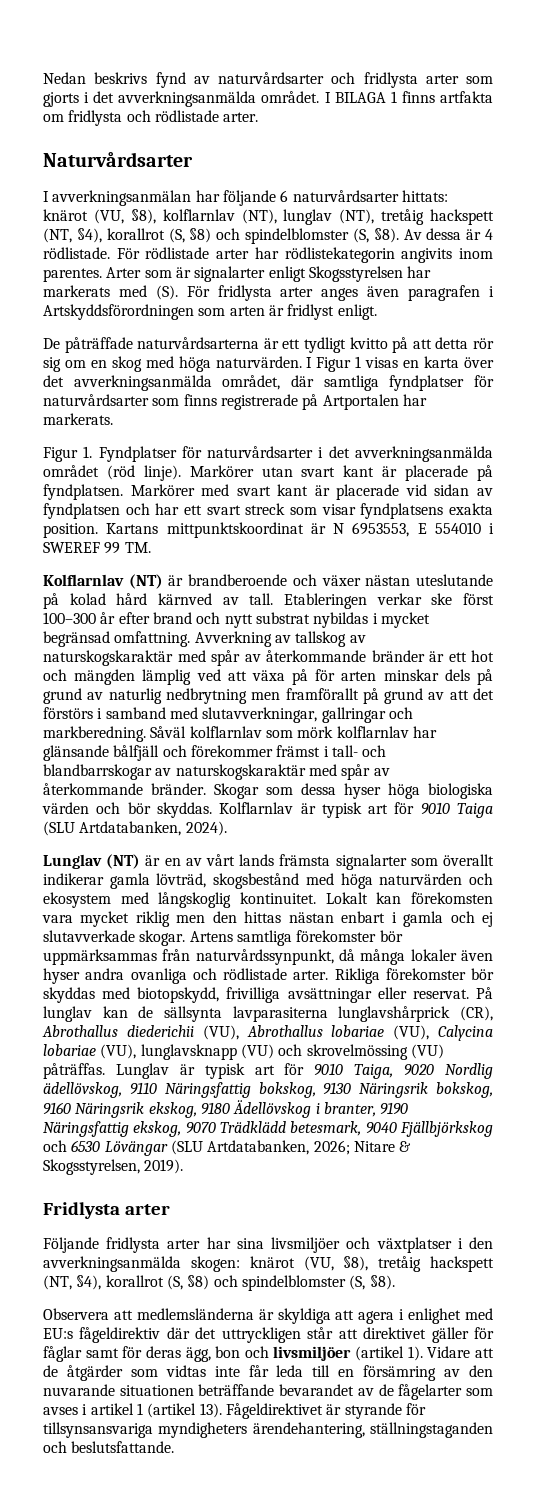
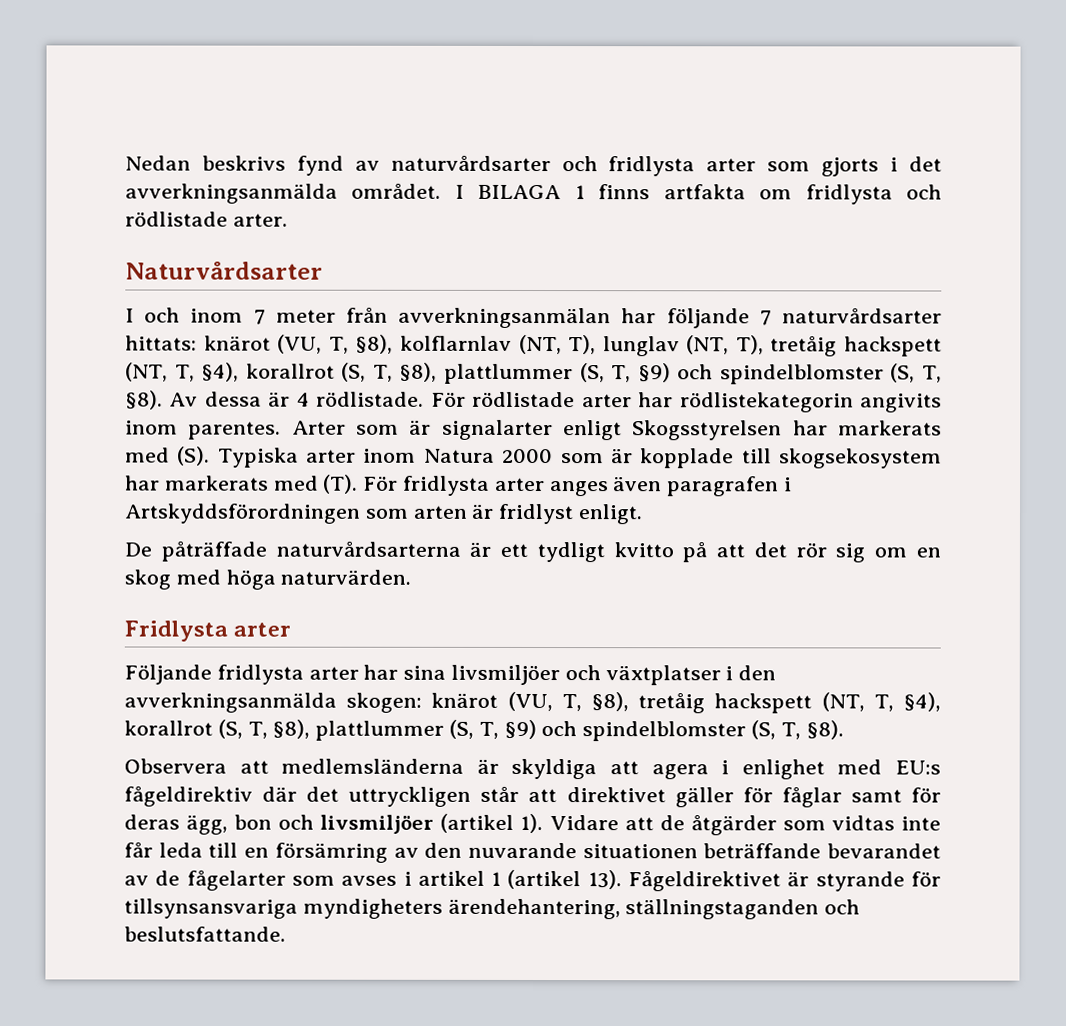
(49, 196) none -> [144,306,388,325] och inom 7 meter från
[280,190,289,202] 6 -> [759,310,772,326] 7
(124, 216) none -> [328,336,349,354] T,
[241,209,494,225] [43,228,369,244] (NT), lunglav (NT), tretåig hackspett (NT, §4), korallrot (S, §8) och spindelblomster (S, -> [518,334,942,357] [125,362,942,385] (NT, T), lunglav (NT, T), tretåig hackspett (NT, T, §4), korallrot (S, T, §8), plattlummer (S, T, §9) och spindelblomster (S, T,
(178, 292) none -> [217,447,943,469] [125,474,359,494] Typiska arter inom Natura 2000 som är kopplade till skogsekosystem har markerats med (T).
[435,337,469,349] detta -> [753,542,787,558] det
[306,356,494,372] [43,375,495,391] [43,394,427,410] [43,413,113,425] [43,446,493,462] [43,465,494,481] [43,484,493,500] [43,503,494,519] [43,522,494,538] [43,542,151,554] [43,574,494,589] [43,593,495,609] [43,612,430,628] [43,631,366,647] [43,650,494,666] [43,669,494,685] [43,688,495,704] [43,707,413,723] [43,726,437,742] [43,745,387,761] [43,764,390,780] [43,783,493,799] [42,802,494,818] [43,821,227,836] [43,854,494,870] [43,873,493,889] [43,892,494,908] [42,911,493,927] [43,930,403,946] [43,949,493,965] [43,968,494,984] [43,987,494,1003] [43,1006,494,1022] [42,1025,493,1041] [43,1044,444,1060] [43,1063,494,1079] [43,1082,493,1098] [43,1100,409,1118] [43,1121,493,1137] [43,1140,412,1156] [43,1159,184,1175] I Figur 1 visas en karta över det avverkningsanmälda området, där samtliga fyndplatser för naturvårdsarter som finns registrerade på Artportalen har markerats. // Figur 1. Fyndplatser för naturvårdsarter i det avverkningsanmälda området (röd linje). Markörer utan svart kant är placerade på fyndplatsen. Markörer med svart kant är placerade vid sidan av fyndplatsen och har ett svart streck som visar fyndplatsens exakta position. Kartans mittpunktskoordinat är N 6953553, E 554010 i SWEREF 99 TM. // Kolflarnlav (NT) är brandberoende och växer nästan uteslutande på kolad hård kärnved av tall. Etableringen verkar ske först 100–300 år efter brand och nytt substrat nybildas i mycket begränsad omfattning. Avverkning av tallskog av naturskogskaraktär med spår av återkommande bränder är ett hot och mängden lämplig ved att växa på för arten minskar dels på grund av naturlig nedbrytning men framförallt på grund av att det förstörs i samband med slutavverkningar, gallringar och markberedning. Såväl kolflarnlav som mörk kolflarnlav har glänsande bålfjäll och förekommer främst i tall- och blandbarrskogar av naturskogskaraktär med spår av återkommande bränder. Skogar som dessa hyser höga biologiska värden och bör skyddas. Kolflarnlav är typisk art för 9010 Taiga (SLU Artdatabanken, 2024). // Lunglav (NT) är en av vårt lands främsta signalarter som överallt indikerar gamla lövträd, skogsbestånd med höga naturvärden och ekosystem med långskoglig kontinuitet. Lokalt kan förekomsten vara mycket riklig men den hittas nästan enbart i gamla och ej slutavverkade skogar. Artens samtliga förekomster bör uppmärksammas från naturvårdssynpunkt, då många lokaler även hyser andra ovanliga och rödlistade arter. Rikliga förekomster bör skyddas med biotopskydd, frivilliga avsättningar eller reservat. På lunglav kan de sällsynta lavparasiterna lunglavshårprick (CR), Abrothallus diederichii (VU), Abrothallus lobariae (VU), Calycina lobariae (VU), lunglavsknapp (VU) och skrovelmössing (VU) påträffas. Lunglav är typisk art för 9010 Taiga, 9020 Nordlig ädellövskog, 9110 Näringsfattig bokskog, 9130 Näringsrik bokskog, 9160 Näringsrik ekskog, 9180 Ädellövskog i branter, 9190 Näringsfattig ekskog, 9070 Trädklädd betesmark, 9040 Fjällbjörkskog och 6530 Lövängar (SLU Artdatabanken, 2026; Nitare & Skogsstyrelsen, 2019). -> (412, 577) none
(334, 1263) none -> [561,694,582,712] T,
[76,1275,366,1291] §4), korallrot (S, §8) och spindelblomster (S, -> [873,692,942,712] [124,719,801,742] T, §4), korallrot (S, T, §8), plattlummer (S, T, §9) och spindelblomster (S, T,

